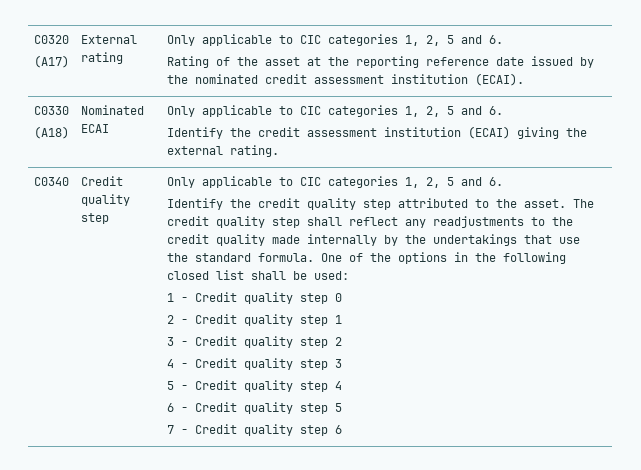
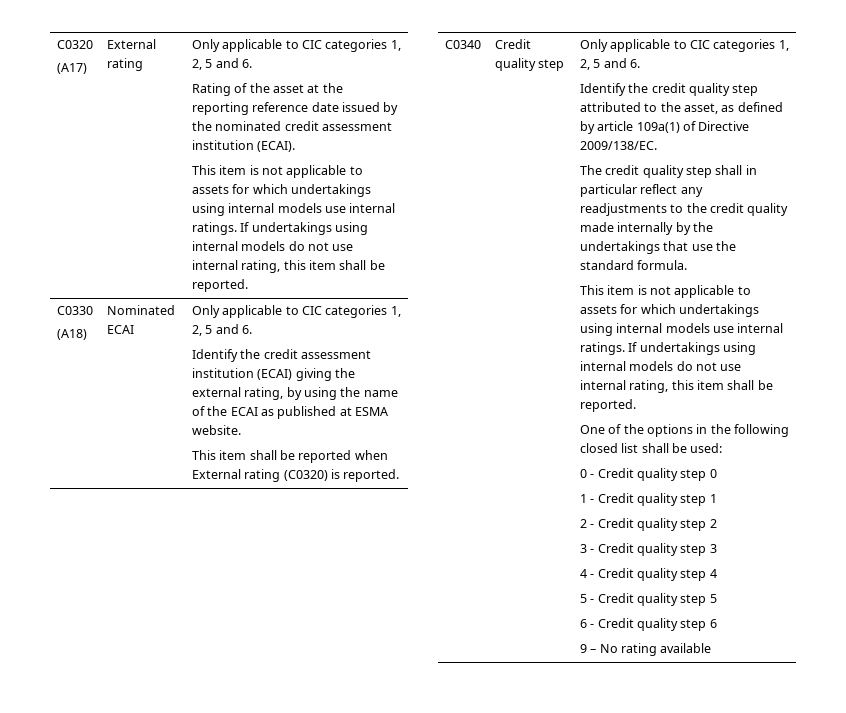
(524, 79) none -> [191,165,363,178] [191,184,371,197] [191,203,396,216] [191,222,368,235] [191,241,354,251] [191,260,385,273] [191,279,248,292] // This item is not applicable to assets for which undertakings using internal models use internal ratings. If undertakings using internal models do not use internal rating, this item shall be reported.
[229,145,279,157] rating. -> [244,387,398,400] [191,406,389,419] [191,425,241,435] [191,450,388,463] [191,469,400,482] rating, by using the name of the ECAI as published at ESMA website. // This item shall be reported when External rating (C0320) is reported.
[523,199,566,208] asset. -> [683,102,783,114] [579,121,750,134] [579,141,657,150] asset, as defined by article 109a(1) of Directive 2009/138/EC. //
(342, 221) none -> [745,165,757,175] [579,184,637,197] in particular
(314, 257) none -> [579,285,751,298] [579,304,759,317] [579,323,784,336] [579,342,756,355] [579,361,742,371] [579,380,773,393] [579,399,636,412] // This item is not applicable to assets for which undertakings using internal models use internal ratings. If undertakings using internal models do not use internal rating, this item shall be reported. //
[166,293,174,302] 1 -> [579,469,587,478] 0
[166,315,174,324] 2 -> [579,494,587,503] 1
[166,337,174,346] 3 -> [579,519,587,528] 2
[166,359,174,368] 4 -> [579,544,587,553] 3
[166,381,174,390] 5 -> [579,569,587,578] 4
[166,403,174,412] 6 -> [579,594,587,603] 5
[166,425,174,434] 7 -> [579,619,587,628] 6
(342, 429) none -> [579,643,712,656] // 9 – No rating available

